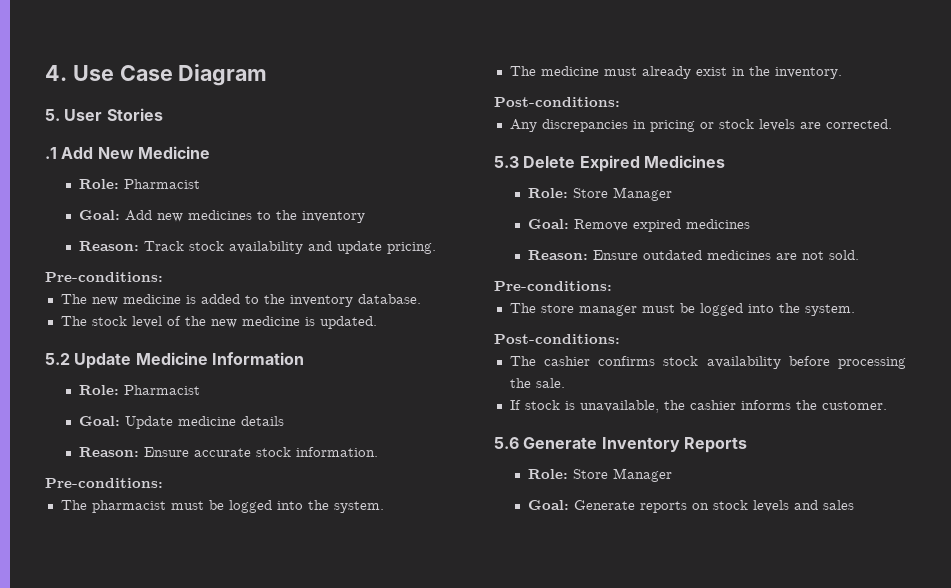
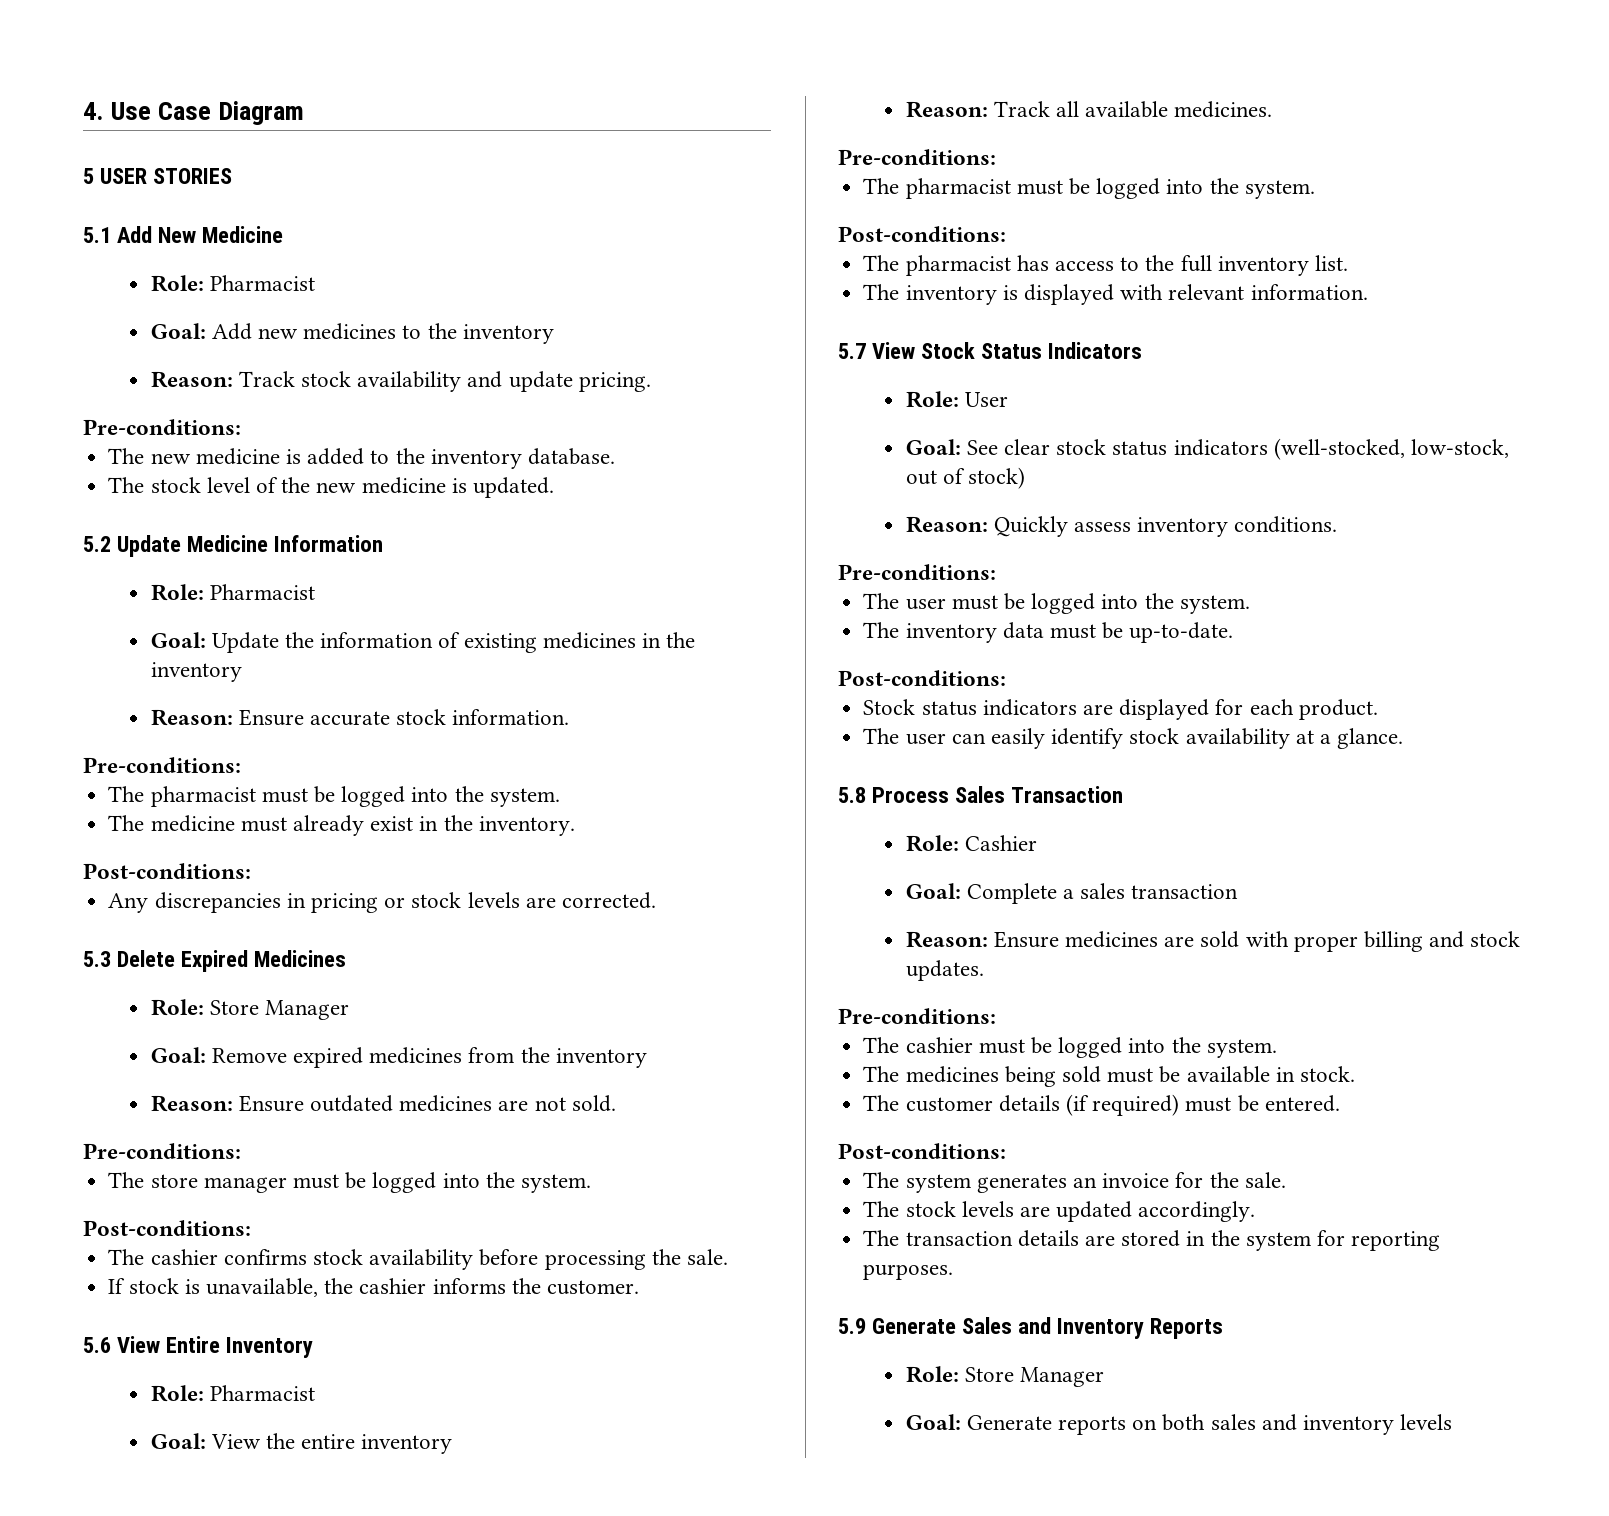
[45,108,163,121] [45,147,57,159] 5. User Stories // .1 -> [83,168,233,184] [83,227,111,243] 5 USER STORIES // 5.1
[177,416,284,426] medicine details -> [284,632,696,653] [150,662,242,682] the information of existing medicines in the inventory
(750, 224) none -> [468,1047,647,1068] from the inventory
[523,437,598,449] Generate -> [117,1336,314,1358] [150,1385,315,1402] [150,1433,453,1454] [905,101,1273,118] [838,149,996,165] [863,178,1315,199] [838,226,1006,242] [863,255,1348,276] [863,284,1368,305] [838,342,1143,359] [905,391,1008,408] [905,438,1509,460] [905,467,1025,489] [905,516,1338,537] [838,564,996,580] [863,593,1250,614] [863,622,1234,643] [838,670,1006,686] [863,699,1378,720] [863,728,1404,749] [838,786,1124,803] [905,835,1037,852] [905,883,1239,904] [905,931,1521,952] [905,960,984,981] [838,1008,996,1024] [863,1037,1277,1058] [863,1066,1355,1087] [863,1094,1340,1116] [838,1143,1006,1159] [863,1172,1286,1193] [863,1201,1256,1222] [863,1230,1441,1251] [863,1264,954,1280] [838,1317,1052,1334] View Entire Inventory // Role: Pharmacist // Goal: View the entire inventory // Reason: Track all available medicines. // Pre-conditions: // The pharmacist must be logged into the system. // Post-conditions: // The pharmacist has access to the full inventory list. // The inventory is displayed with relevant information. // 5.7 View Stock Status Indicators // Role: User // Goal: See clear stock status indicators (well-stocked, low-stock, out of stock) // Reason: Quickly assess inventory conditions. // Pre-conditions: // The user must be logged into the system. // The inventory data must be up-to-date. // Post-conditions: // Stock status indicators are displayed for each product. // The user can easily identify stock availability at a glance. // 5.8 Process Sales Transaction // Role: Cashier // Goal: Complete a sales transaction // Reason: Ensure medicines are sold with proper billing and stock updates. // Pre-conditions: // The cashier must be logged into the system. // The medicines being sold must be available in stock. // The customer details (if required) must be entered. // Post-conditions: // The system generates an invoice for the sale. // The stock levels are updated accordingly. // The transaction details are stored in the system for reporting purposes. // 5.9 Generate Sales and
[712,500,854,512] stock levels and sales -> [1162,1414,1453,1435] both sales and inventory levels

